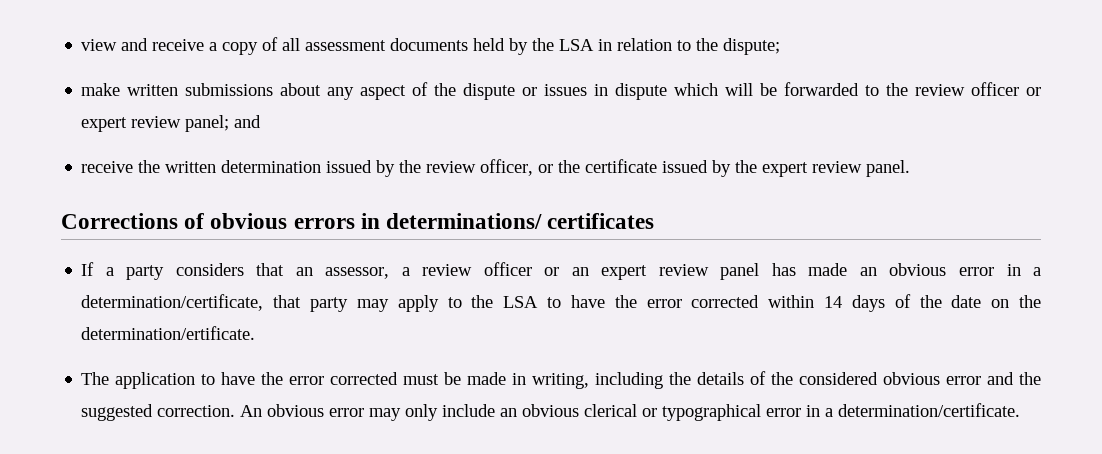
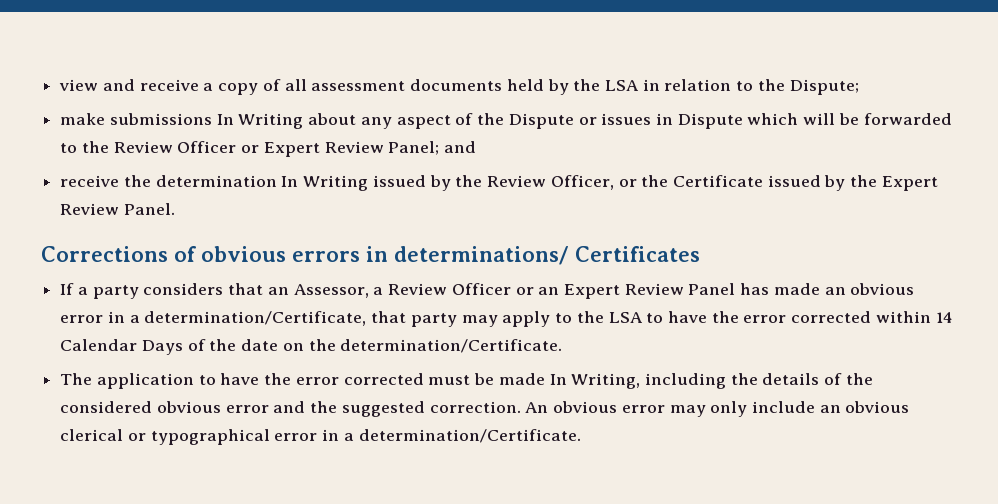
[723,38,781,55] dispute; -> [789,79,859,95] Dispute;
[127,83,274,96] written submissions -> [109,113,304,129] submissions In Writing
[463,83,516,100] dispute -> [508,113,574,129] Dispute
[615,83,668,100] dispute -> [677,113,743,129] Dispute
[915,82,1042,96] [81,115,230,132] review officer or expert review panel; -> [113,141,440,157] Review Officer or Expert Review Panel;
[165,159,534,177] written determination issued by the review officer, -> [155,175,614,191] determination In Writing issued by the Review Officer,
[585,159,911,177] certificate issued by the expert review panel. -> [672,175,938,191] [60,203,175,215] Certificate issued by the Expert Review Panel.
[547,213,655,229] certificates -> [575,246,700,262] Certificates
[325,262,760,280] assessor, a review officer or an expert review panel -> [293,283,736,299] Assessor, a Review Officer or an Expert Review Panel
[81,294,264,311] determination/certificate, -> [144,311,367,326] determination/Certificate,
[851,295,885,312] days -> [60,339,183,355] Calendar Days
[81,326,256,340] determination/ertificate. -> [340,339,563,353] determination/Certificate.
[512,373,590,389] in writing, -> [549,373,641,389] In Writing,
[838,403,1021,417] determination/certificate. -> [358,429,581,443] determination/Certificate.

